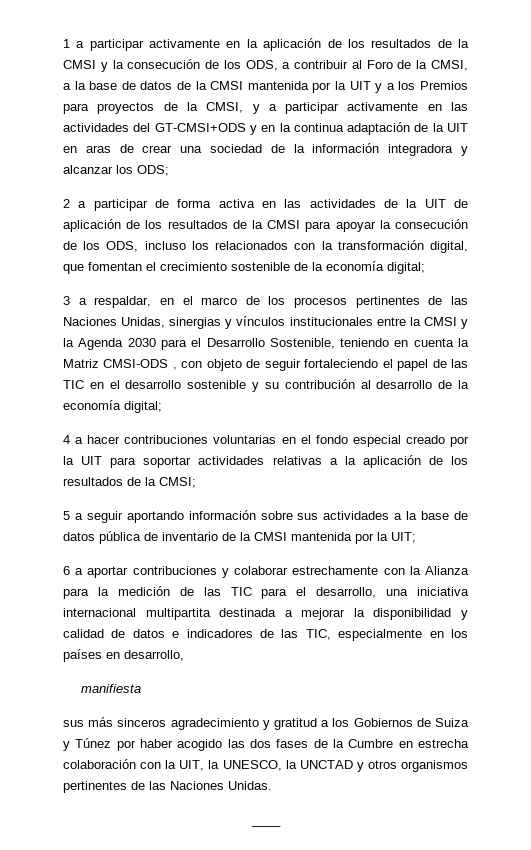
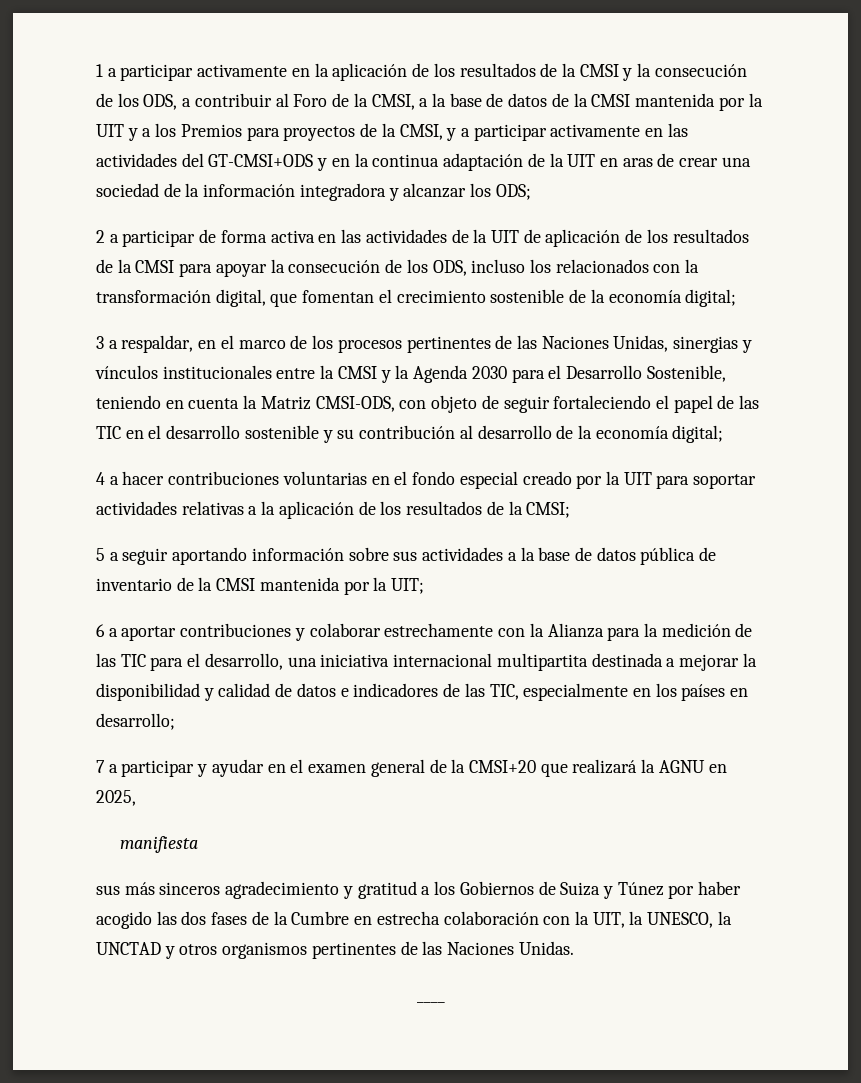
[103,359,177,370] CMSI-ODS , -> [315,396,395,412] CMSI-ODS,
[124,650,184,661] desarrollo, -> [96,713,175,730] [96,759,727,777] [96,790,136,806] desarrollo; // 7 a participar y ayudar en el examen general de la CMSI+20 que realizará la AGNU en 2025,

